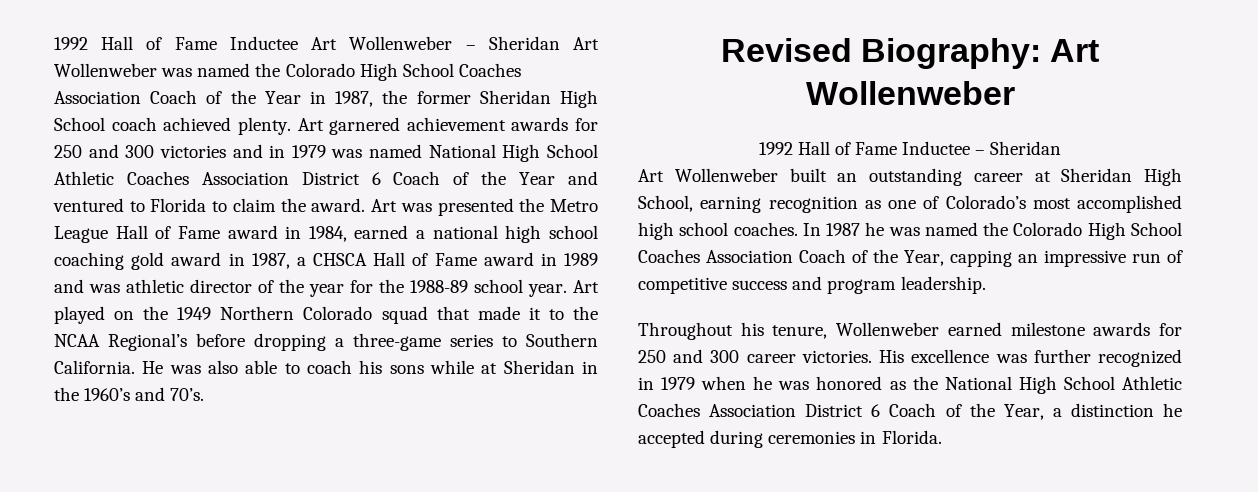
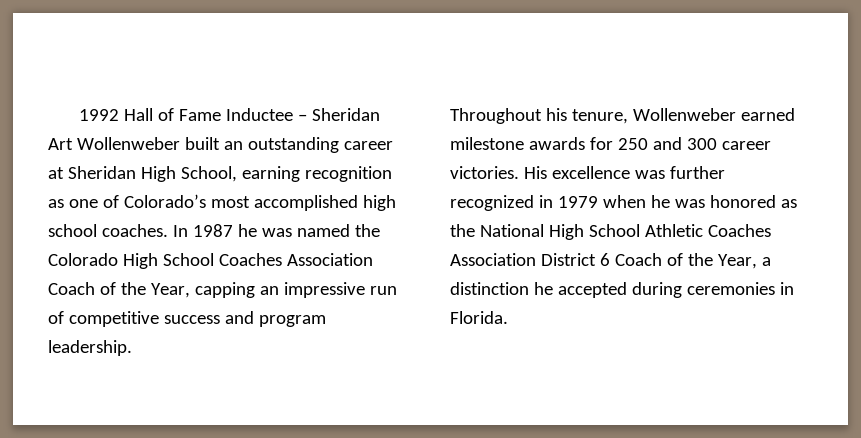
[54,36,599,50] [54,63,521,81] [54,90,598,108] [54,117,598,135] [54,144,598,162] [54,171,599,185] [53,198,598,216] [54,225,598,243] [54,252,598,270] [54,279,599,297] [54,306,598,324] [54,333,598,351] [54,360,598,374] [54,387,205,401] [720,38,1100,69] [805,81,1015,105] [758,141,971,155] 1992 Hall of Fame Inductee Art Wollenweber – Sheridan Art Wollenweber was named the Colorado High School Coaches Association Coach of the Year in 1987, the former Sheridan High School coach achieved plenty. Art garnered achievement awards for 250 and 300 victories and in 1979 was named National High School Athletic Coaches Association District 6 Coach of the Year and ventured to Florida to claim the award. Art was presented the Metro League Hall of Fame award in 1984, earned a national high school coaching gold award in 1987, a CHSCA Hall of Fame award in 1989 and was athletic director of the year for the 1988-89 school year. Art played on the 1949 Northern Colorado squad that made it to the NCAA Regional’s before dropping a three-game series to Southern California. He was also able to coach his sons while at Sheridan in the 1960’s and 70’s. // Revised Biography: Art Wollenweber // 1992 Hall of Fame Inductee -> [79,108,293,121] 1992 Hall of Fame Inductee

